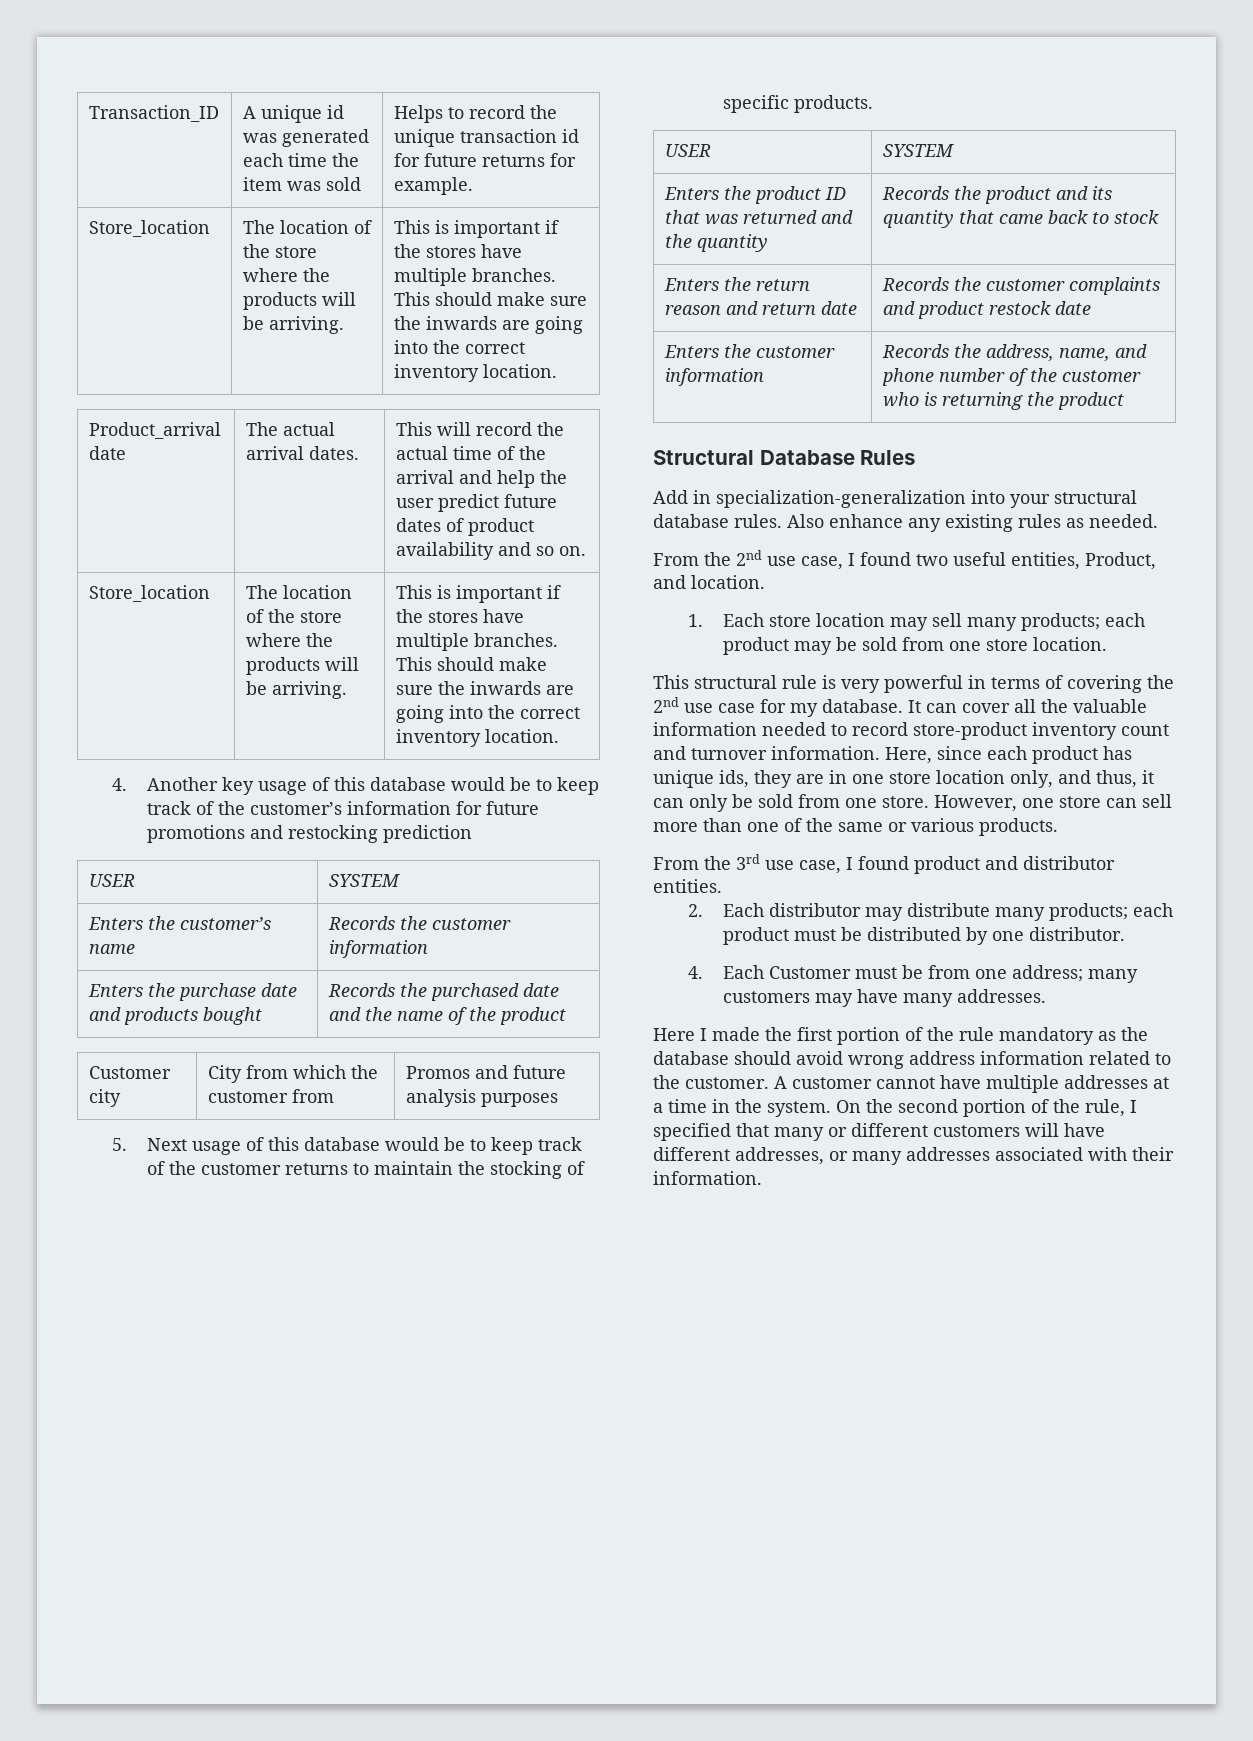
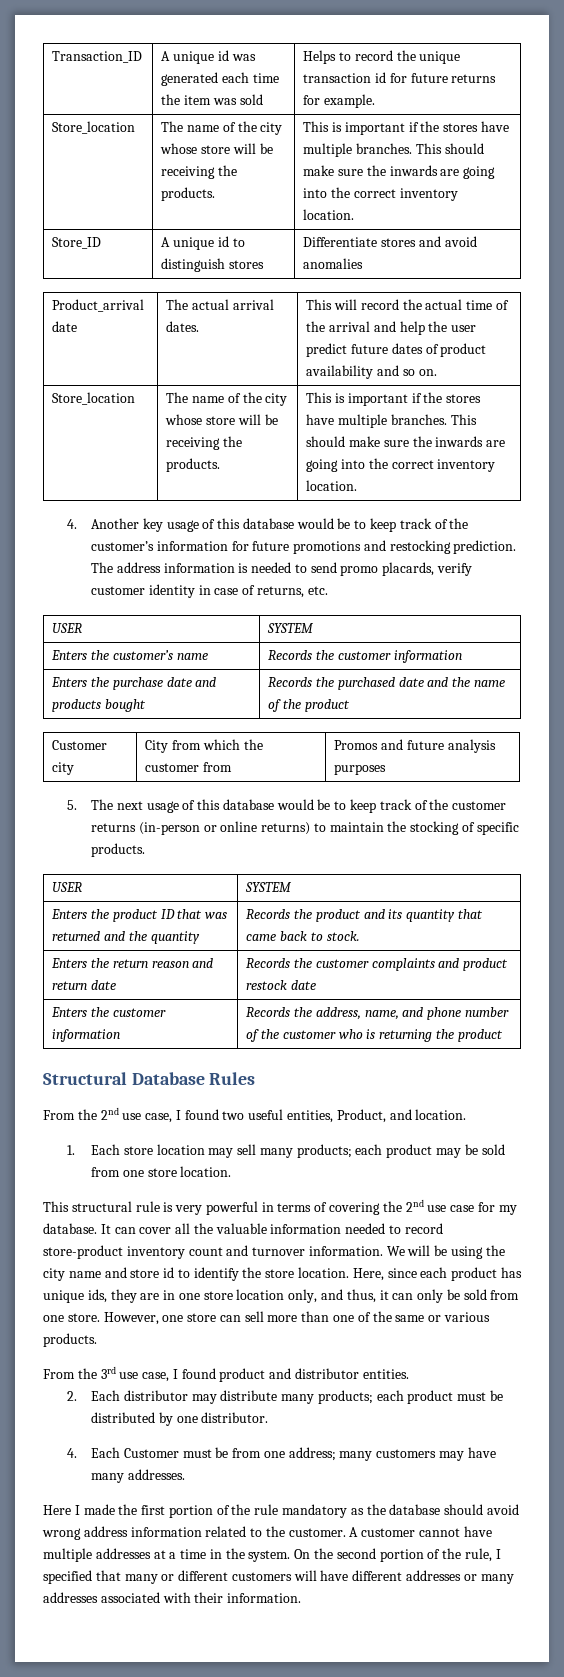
[279,220,372,234] [242,244,317,258] [242,268,330,282] [242,292,356,310] [242,316,344,334] location of the store where the products will be arriving. -> [187,121,283,135] [160,143,273,154] [161,165,238,179] [161,187,216,201] name of the city whose store will be receiving the products.
(557, 371) none -> [52,237,102,249] [161,236,245,250] [161,258,265,272] [303,236,477,247] [303,258,364,269] // Store_ID | A unique id to distinguish stores | Differentiate stores and avoid anomalies
[282,585,352,599] [245,609,342,623] [245,633,333,647] [245,657,359,675] [245,681,347,699] location of the store where the products will be arriving. -> [192,392,288,406] [165,414,278,425] [166,436,243,450] [166,458,221,472] name of the city whose store will be receiving the products.
[383,825,473,843] prediction -> [453,540,517,554] [90,562,472,576] [90,584,328,598] prediction. The address information is needed to send promo placards, verify customer identity in case of returns, etc.
[147,1138,188,1151] Next -> [90,799,143,810] The next
(349, 1169) none -> [138,821,311,835] (in-person or online returns)
[1113,210,1159,224] stock -> [326,931,360,941] stock.
[653,490,1137,508] [653,514,1158,532] // Add in specialization-generalization into your structural database rules. Also enhance any existing rules as needed. -> (256, 1078) none
(880, 753) none -> [386,1245,505,1259] [43,1267,350,1281] We will be using the city name and store id to identify the store location.
[735,1147,824,1165] addresses, -> [406,1570,462,1581] addresses

